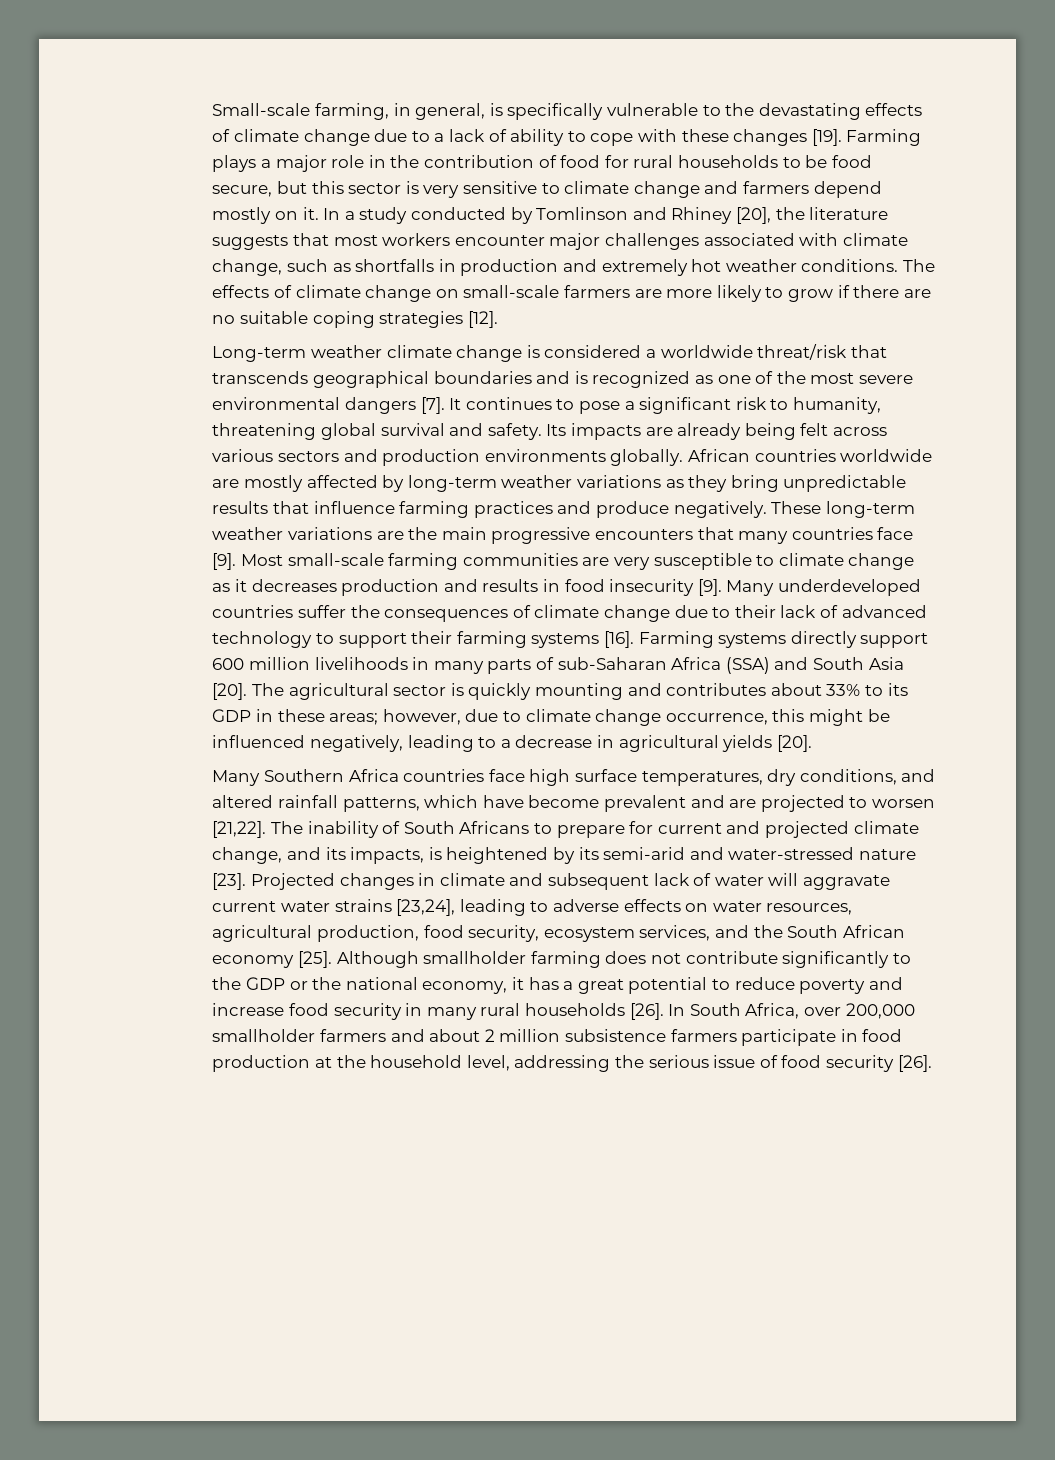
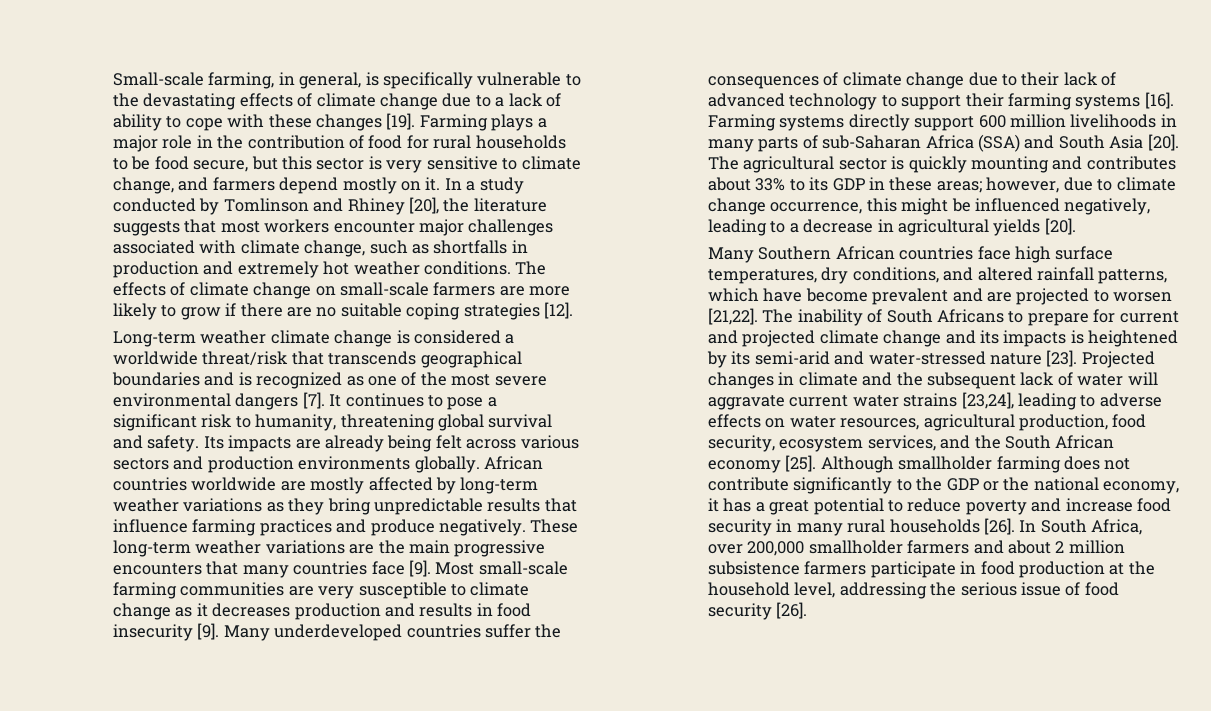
[633,181,700,198] change -> [112,177,174,194] change,
[348,769,399,782] Africa -> [835,246,895,260] African
[212,847,283,864] change, -> [883,330,942,347] change
[350,847,425,864] impacts, -> [1003,330,1067,347] impacts
(544, 879) none -> [896,372,923,386] the

